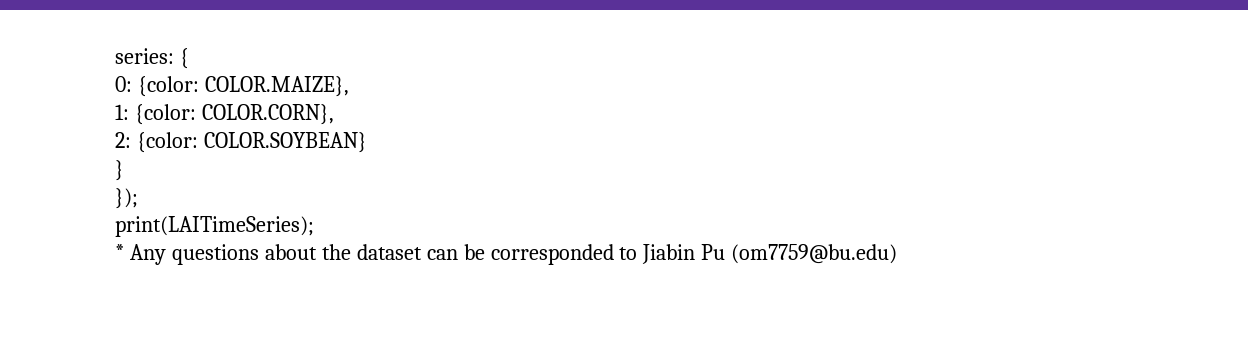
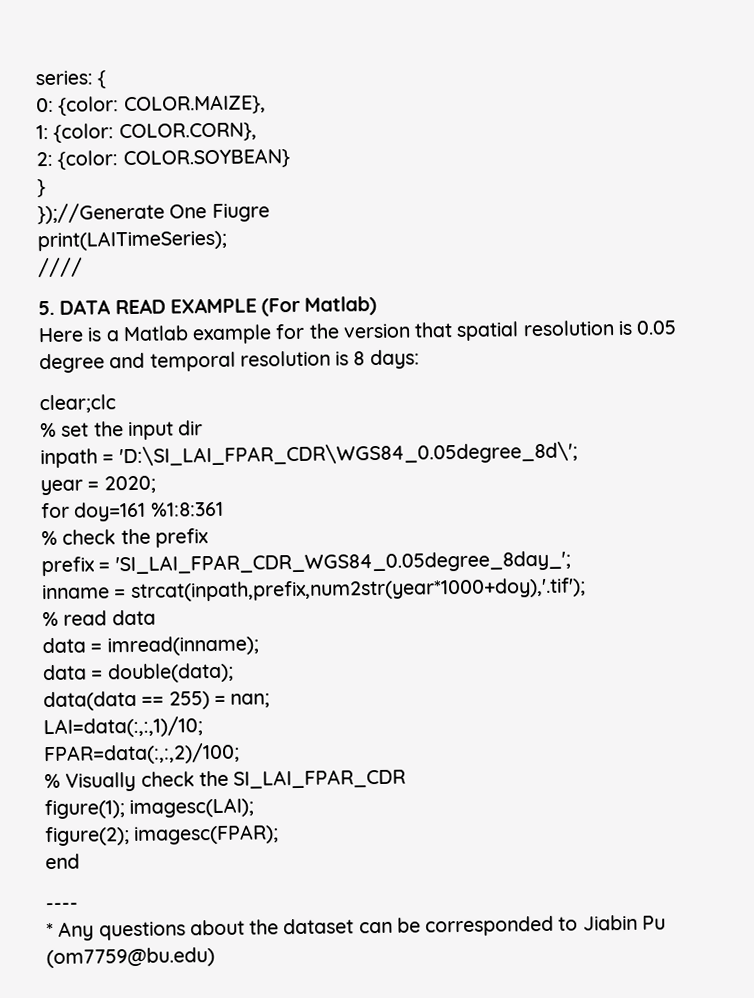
[115,188,138,209] [115,216,314,237] }); // print(LAITimeSeries); -> [37,202,270,225] [37,229,227,252] [38,257,83,278] [38,295,378,317] [38,320,678,345] [39,349,420,374] [39,394,116,414] [40,420,204,441] [40,441,578,469] [40,475,156,496] [41,501,224,522] [41,528,209,548] [41,550,571,577] [42,577,586,603] [42,609,156,627] [42,635,259,657] [43,662,234,684] [43,690,271,712] [43,716,203,739] [43,742,240,766] [44,768,407,792] [44,797,255,820] [44,824,280,847] [45,853,80,870] [45,902,78,911] });//Generate One Fiugre // print(LAITimeSeries); // //// // 5. DATA READ EXAMPLE (For Matlab) // Here is a Matlab example for the version that spatial resolution is 0.05 degree and temporal resolution is 8 days: // clear;clc // % set the input dir // inpath = 'D:\SI_LAI_FPAR_CDR\WGS84_0.05degree_8d\'; // year = 2020; // for doy=161 %1:8:361 // % check the prefix // prefix = 'SI_LAI_FPAR_CDR_WGS84_0.05degree_8day_'; // inname = strcat(inpath,prefix,num2str(year*1000+doy),'.tif'); // % read data // data = imread(inname); // data = double(data); // data(data == 255) = nan; // LAI=data(:,:,1)/10; // FPAR=data(:,:,2)/100; // % Visually check the SI_LAI_FPAR_CDR // figure(1); imagesc(LAI); // figure(2); imagesc(FPAR); // end // ----

